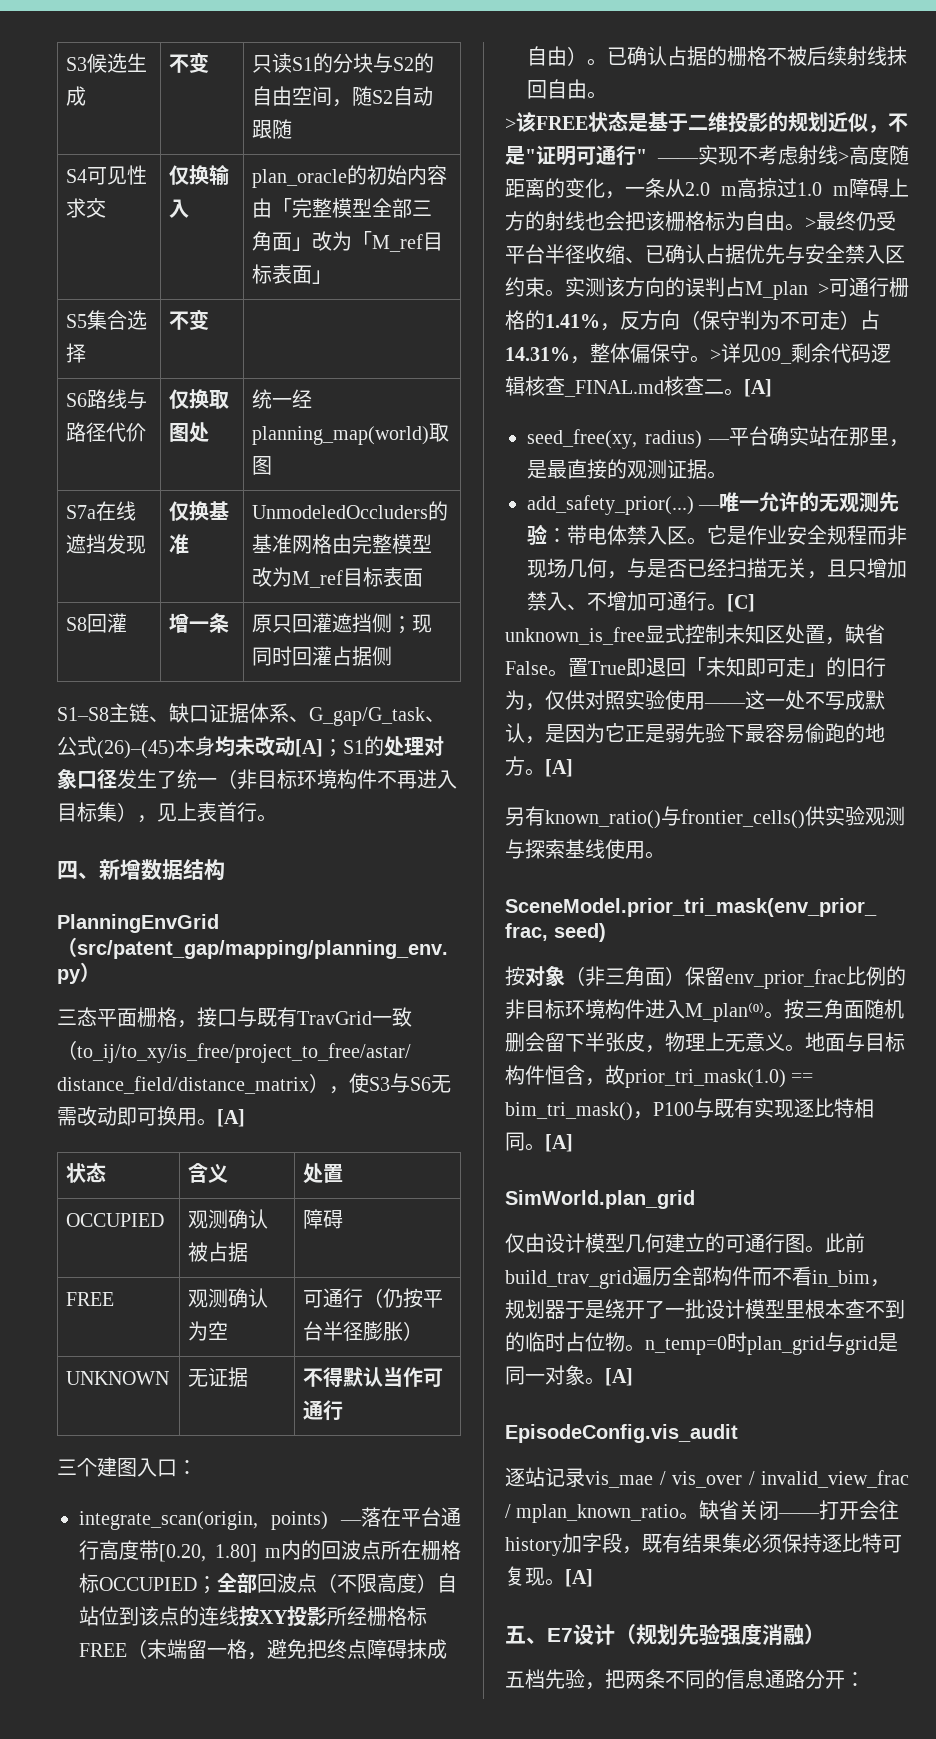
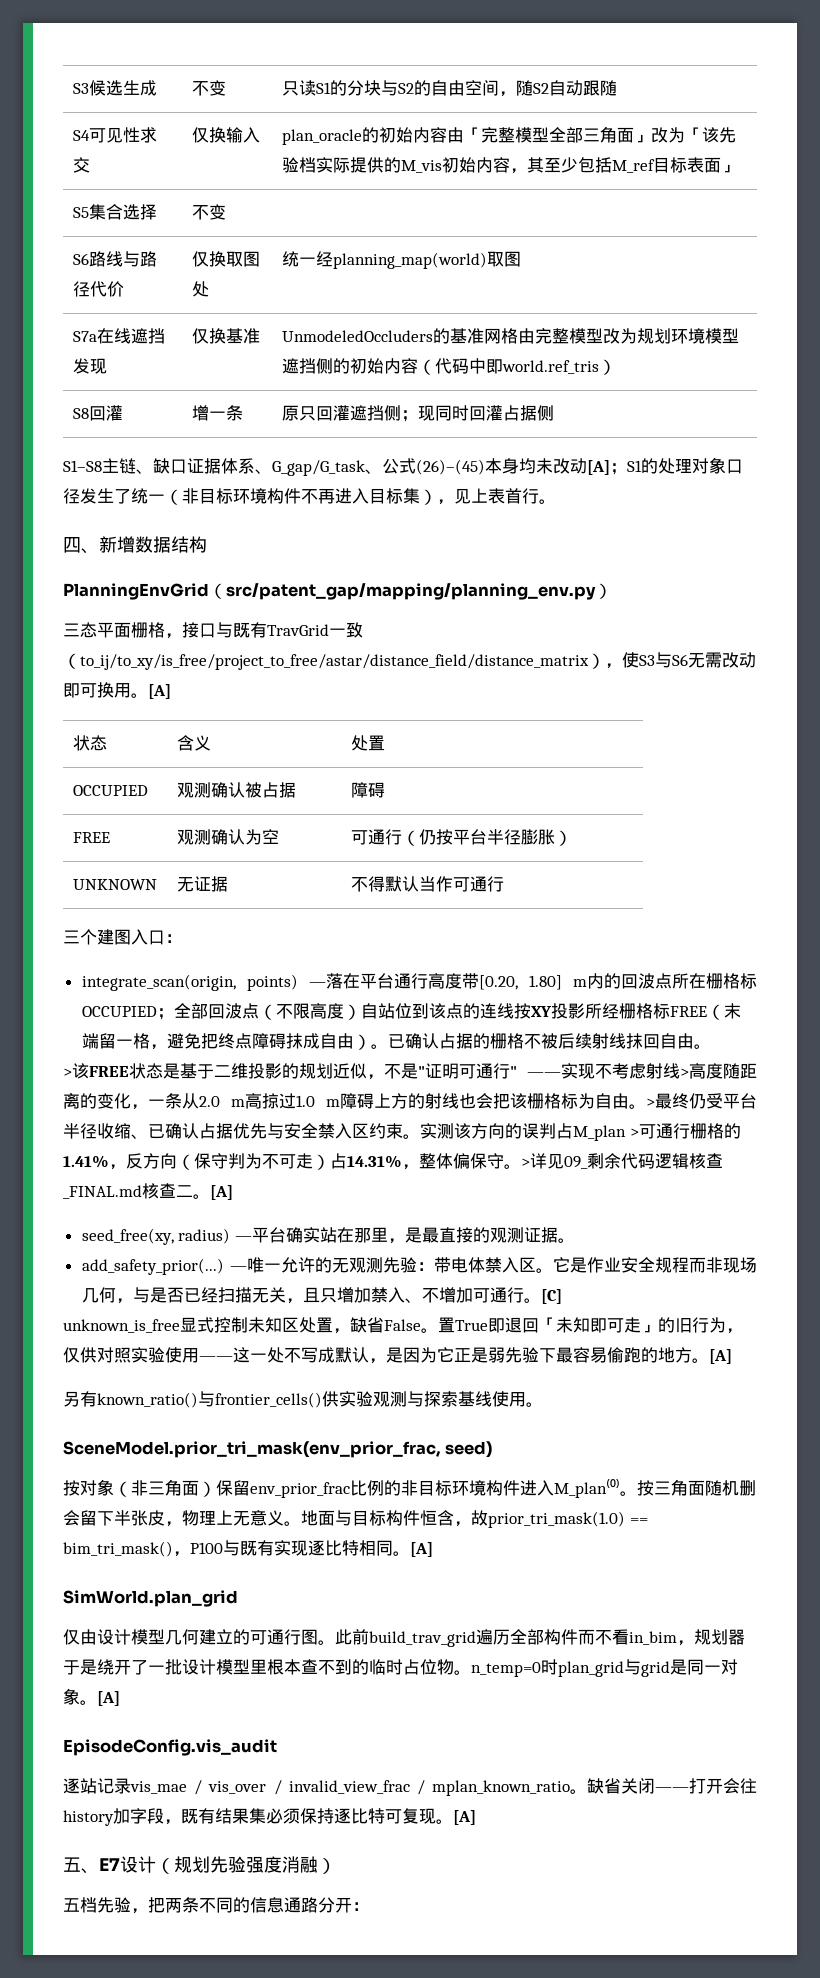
(373, 240) none -> [701,127,736,143] [281,157,612,174] 该先验档实际提供的M_vis初始内容，其至少包括
[292,567,424,588] M_ref目标表面 -> [636,328,739,344] [281,358,616,375] 规划环境模型遮挡侧的初始内容（代码中即world.ref_tris）

